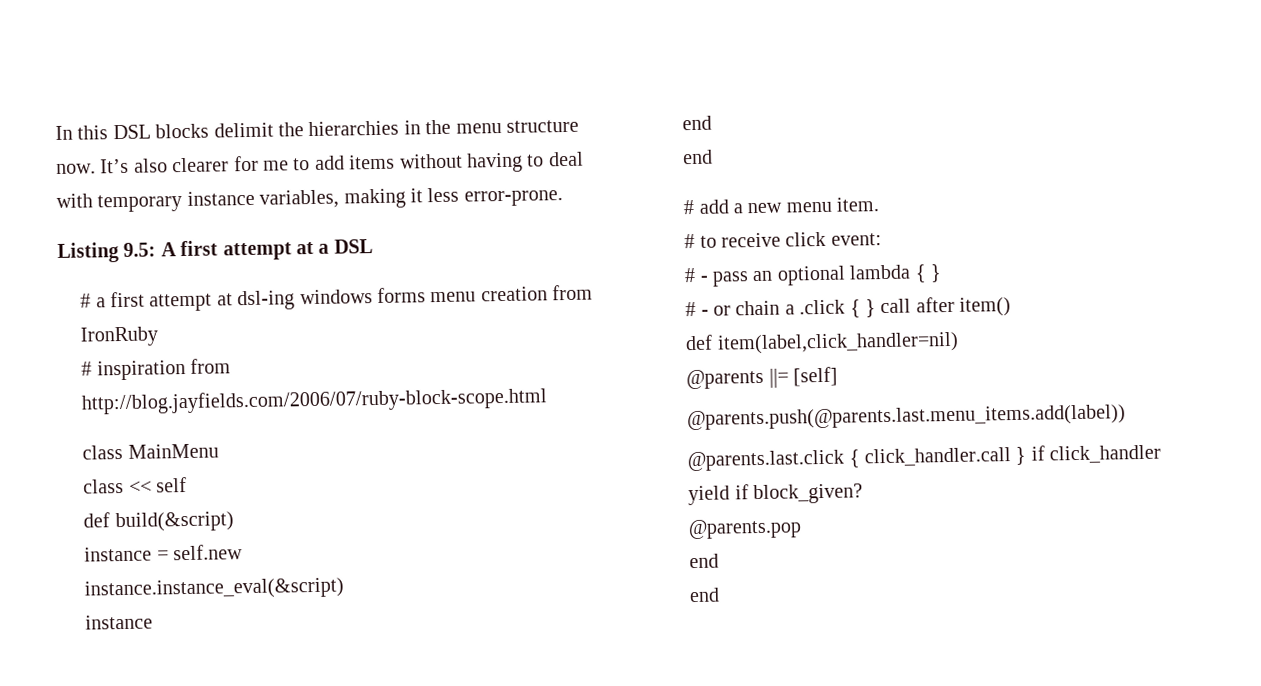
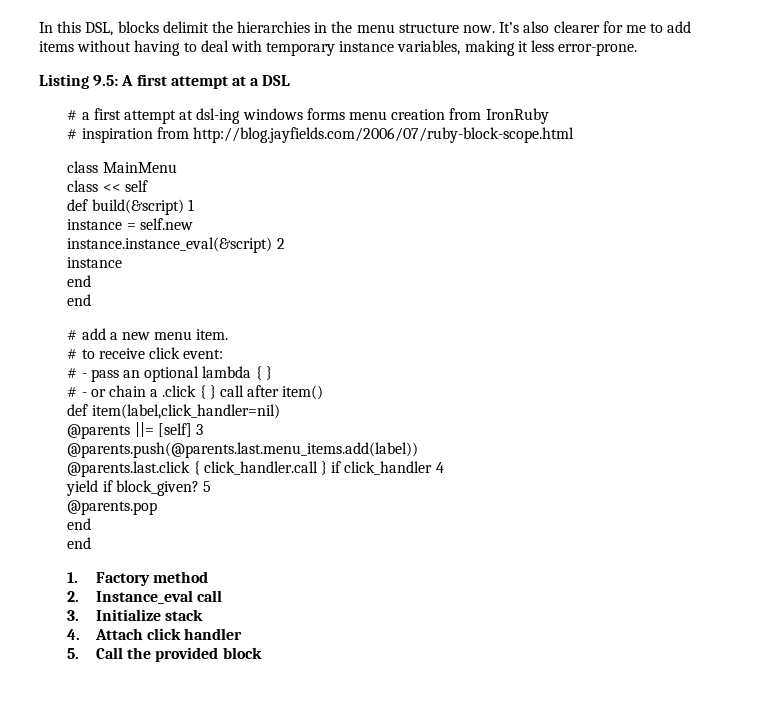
[112,124,151,140] DSL -> [85,22,114,36] DSL,
(234, 522) none -> [187,199,194,211] 1
(345, 589) none -> [276,238,285,249] 2
(838, 376) none -> [196,424,204,435] 3
(1162, 454) none -> [435,462,444,473] 4
(863, 494) none -> [203,481,212,492] 5
(721, 595) none -> [67,571,209,586] [67,590,223,604] [67,609,204,621] [67,628,243,640] [67,647,262,662] // 1. Factory method // 2. Instance_eval call // 3. Initialize stack // 4. Attach click handler // 5. Call the provided block

